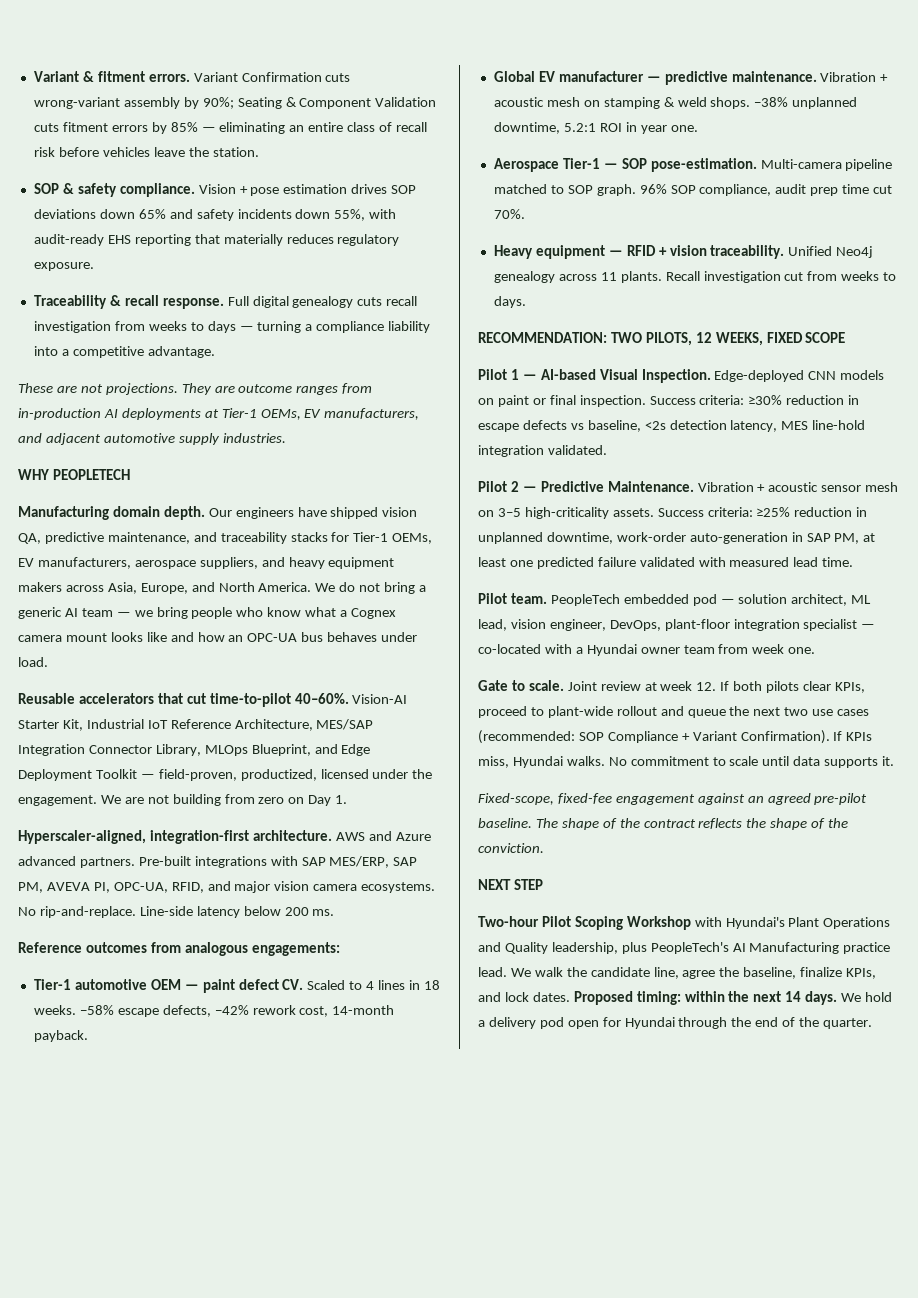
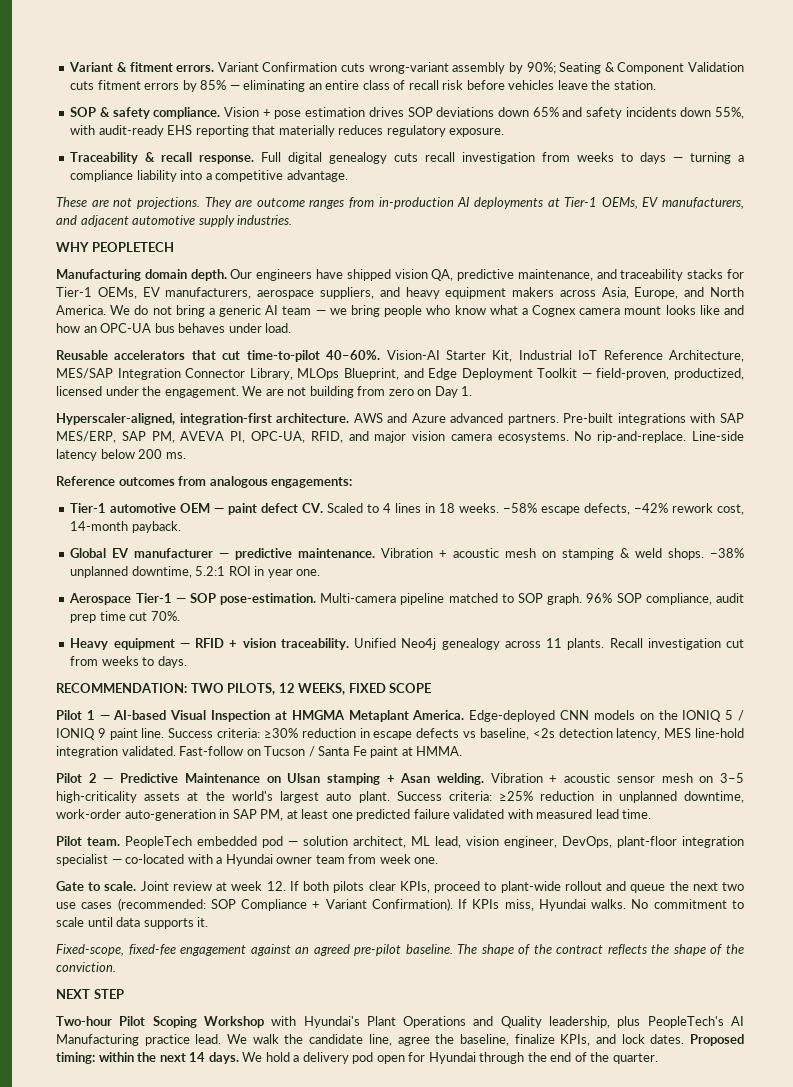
[641,369,885,383] [478,395,646,407] Inspection. Edge-deployed CNN models on paint or final inspection. -> [211,710,745,722] [56,728,165,740] Inspection at HMGMA Metaplant America. Edge-deployed CNN models on the IONIQ 5 / IONIQ 9 paint line.
[478,481,694,492] // Pilot 2 — Predictive Maintenance. -> [179,746,463,758] [56,773,485,785] Fast-follow on Tucson / Santa Fe paint at HMMA. // Pilot 2 — Predictive Maintenance on Ulsan stamping + Asan welding.
[612,508,654,517] assets. -> [144,791,390,803] assets at the world's largest auto plant.

